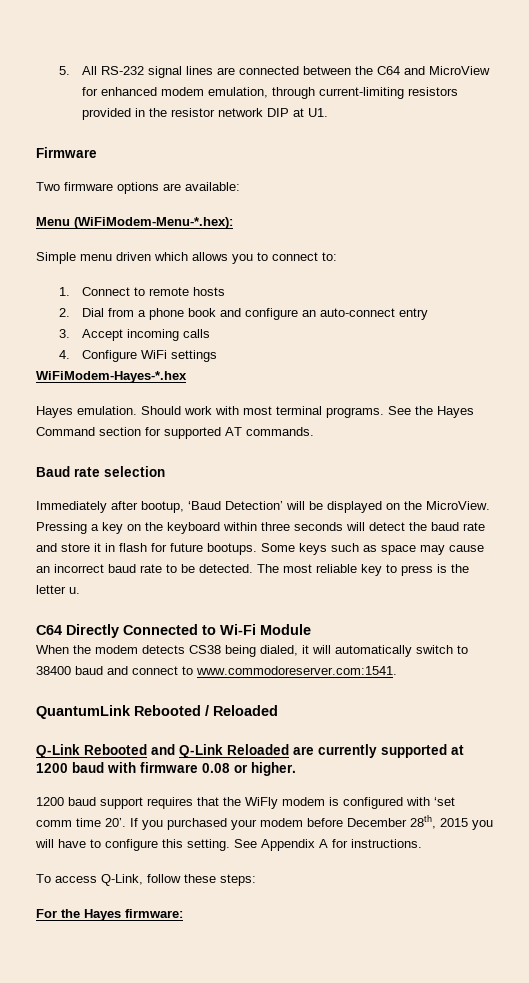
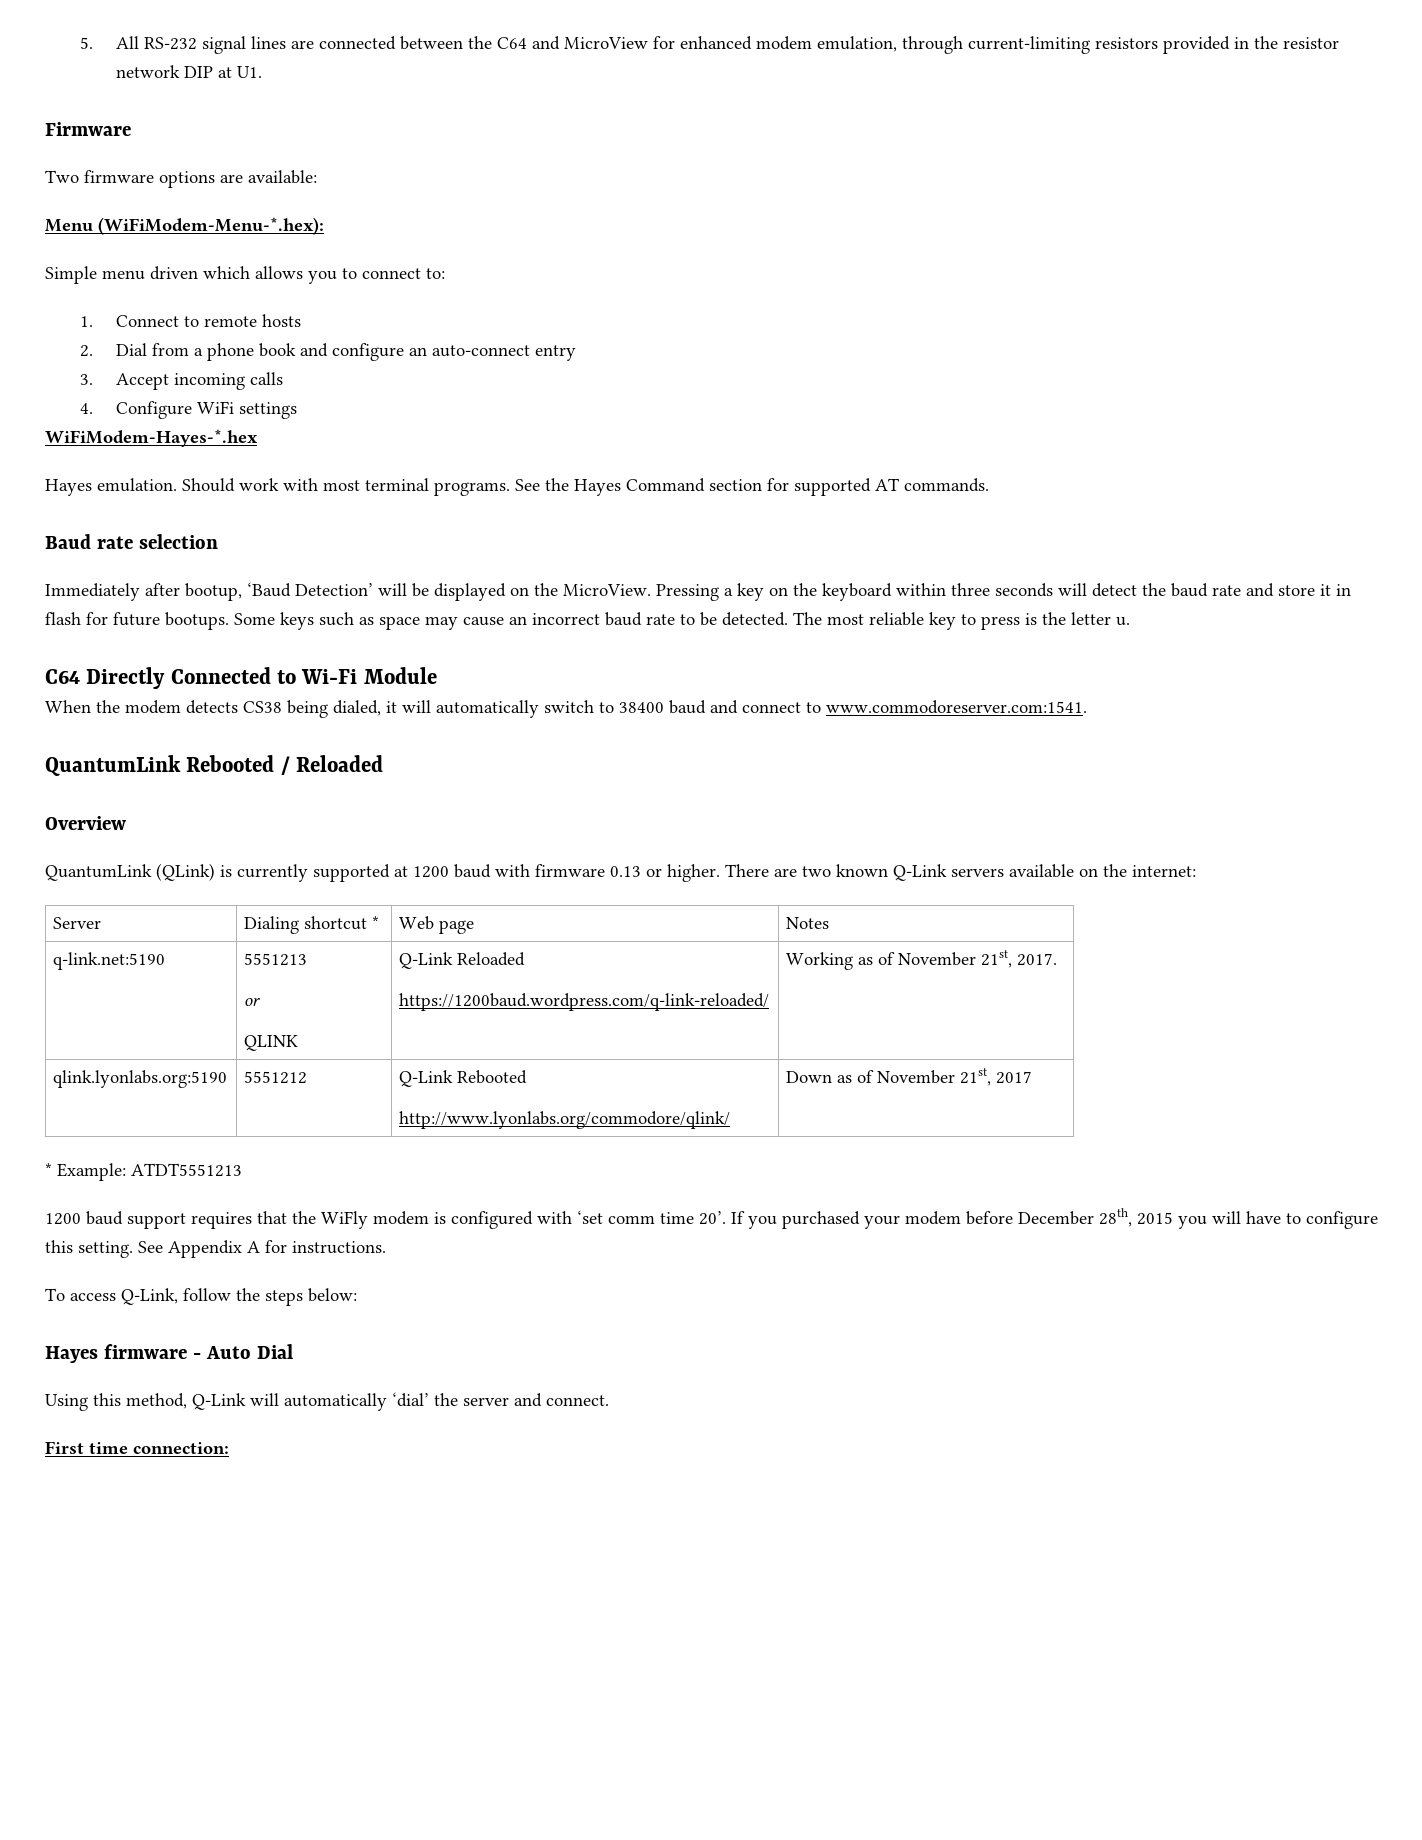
[36,744,314,758] Q-Link Rebooted and Q-Link Reloaded are -> [45,816,126,830] [45,863,232,881] Overview // QuantumLink (QLink) is
[202,763,230,773] 0.08 -> [610,866,641,877] 0.13
(296, 769) none -> [725,864,1196,881] [53,917,102,929] [244,916,380,934] [399,916,475,934] [786,917,830,929] [53,952,166,970] [244,953,308,966] [244,998,261,1006] [244,1035,299,1051] [399,952,526,969] [399,993,770,1011] [786,950,1058,970] [53,1070,228,1088] [244,1071,308,1084] [399,1070,528,1087] [399,1111,731,1129] [786,1068,1033,1086] [45,1163,242,1181] There are two known Q-Link servers available on the internet: // Server | Dialing shortcut * | Web page | Notes // q-link.net:5190 | 5551213 // or // QLINK | Q-Link Reloaded // https://1200baud.wordpress.com/q-link-reloaded/ | Working as of November 21st, 2017. // qlink.lyonlabs.org:5190 | 5551212 | Q-Link Rebooted // http://www.lyonlabs.org/commodore/qlink/ | Down as of November 21st, 2017 // * Example: ATDT5551213
[184,874,256,886] [36,909,183,921] these steps: // For the Hayes firmware: -> [236,1288,357,1306] [45,1344,293,1363] [45,1392,609,1411] [45,1441,229,1454] the steps below: // Hayes firmware - Auto Dial // Using this method, Q-Link will automatically ‘dial’ the server and connect. // First time connection:

